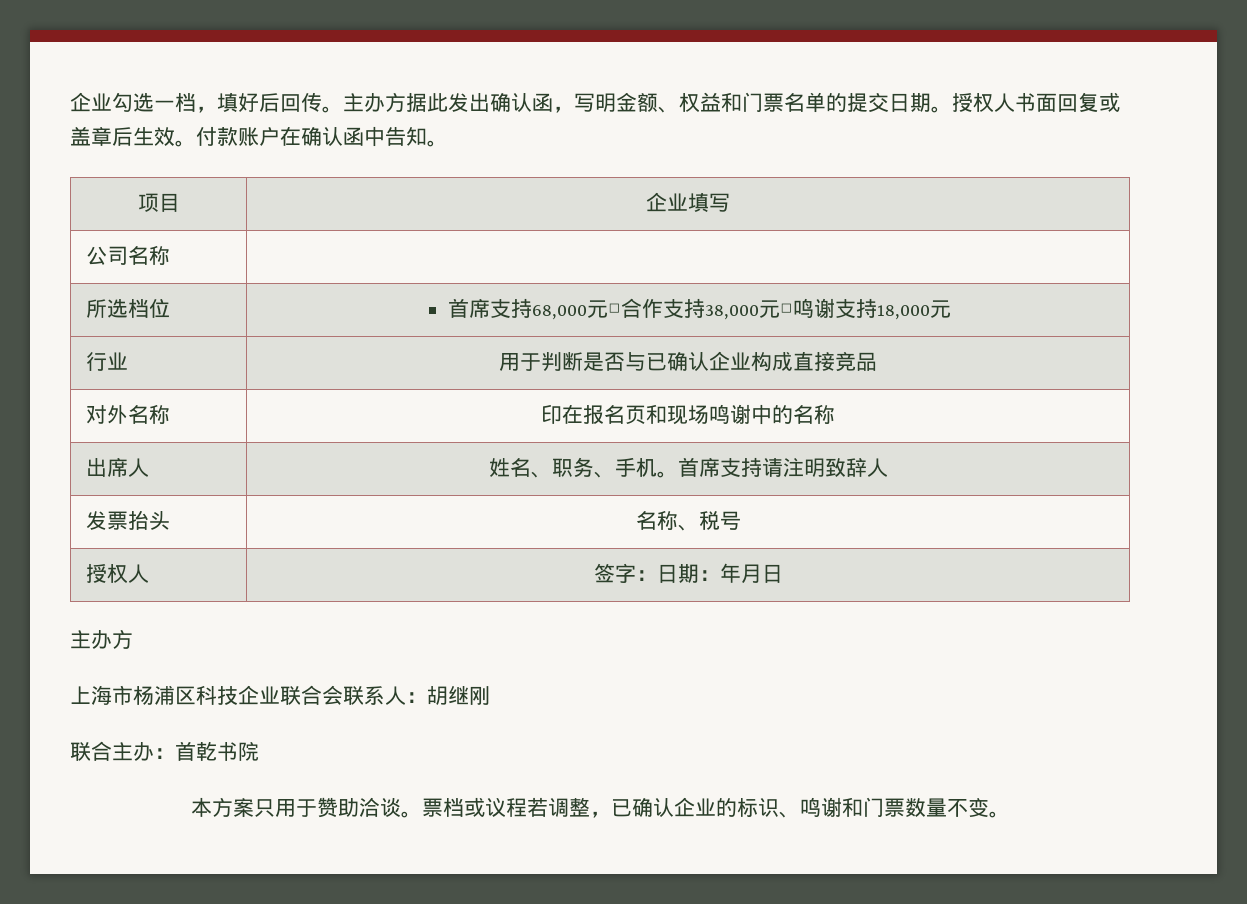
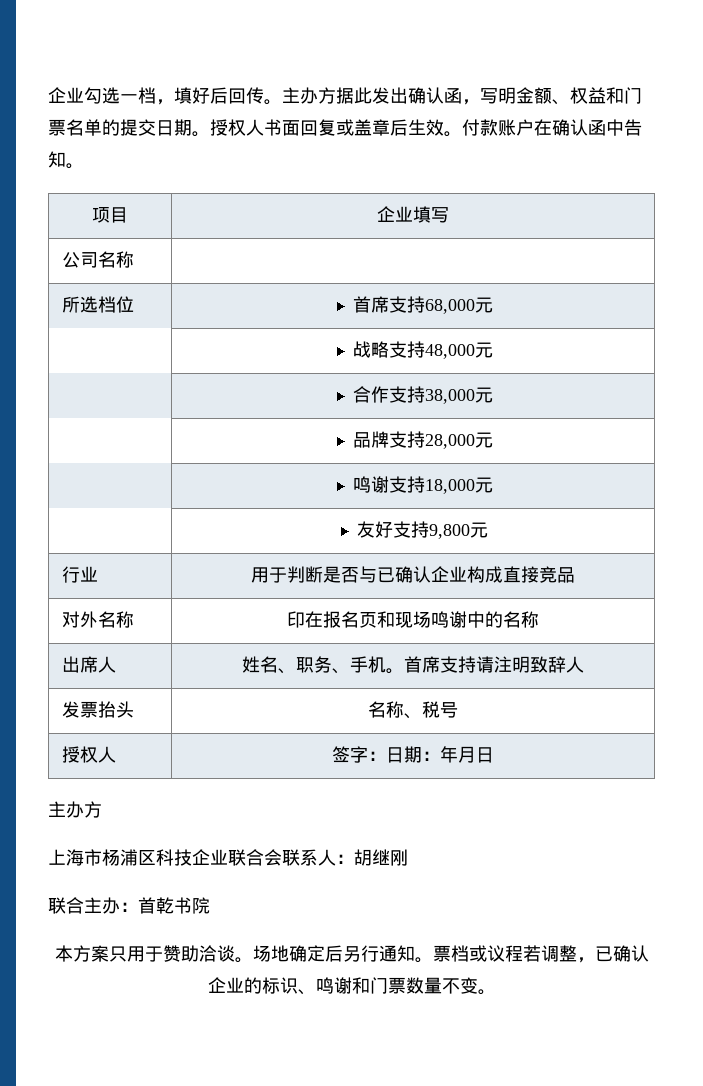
[608,303,622,316] □ -> [352,341,493,359] // | 战略支持48,000元 // |
[780,303,794,316] □ -> [352,431,493,449] // | 品牌支持28,000元 // |
(952, 309) none -> [357,521,489,539] // | 友好支持9,800元
(422, 814) none -> [252,945,433,963] 场地确定后另行通知。

